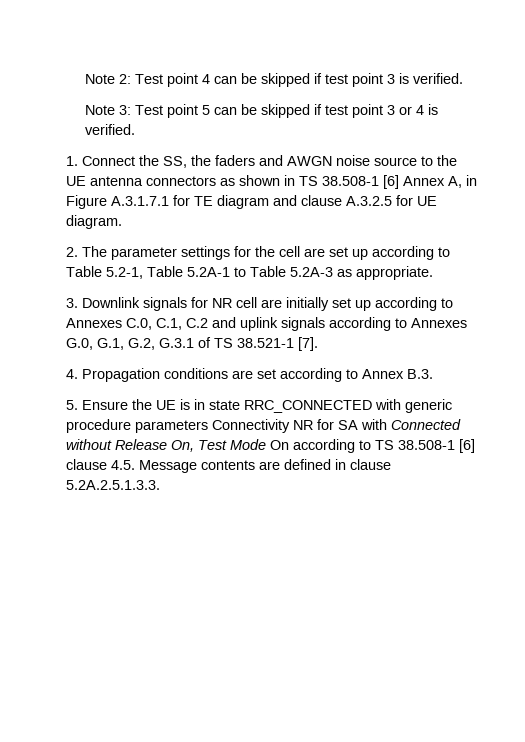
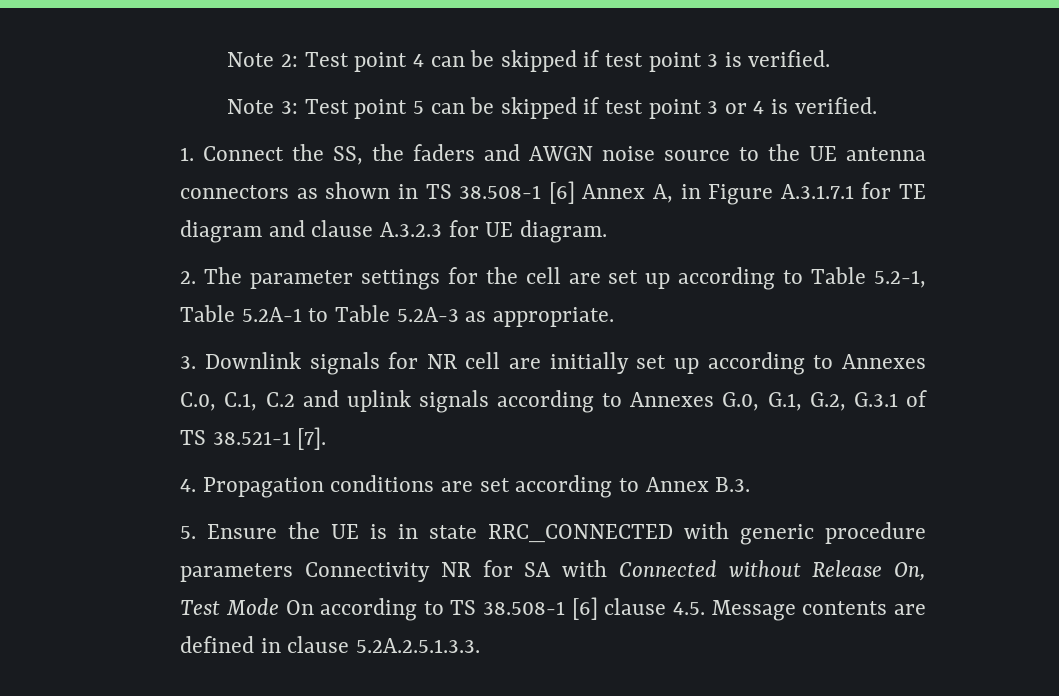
[346,196,393,206] A.3.2.5 -> [380,222,443,237] A.3.2.3

